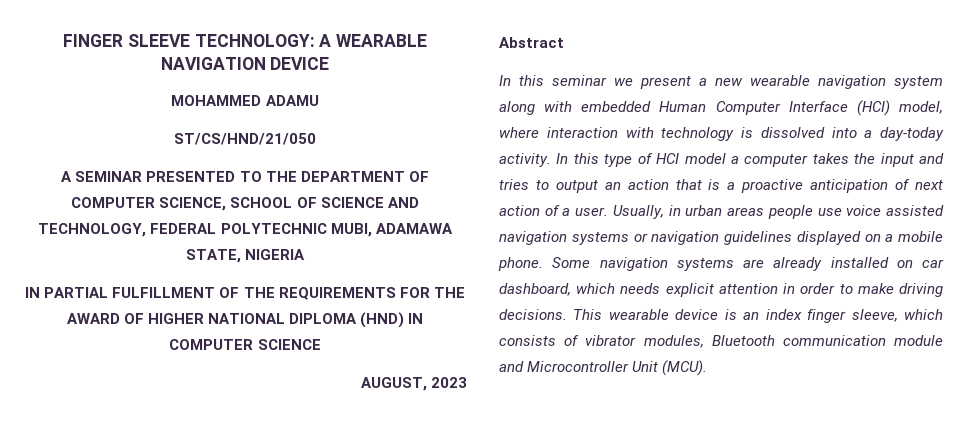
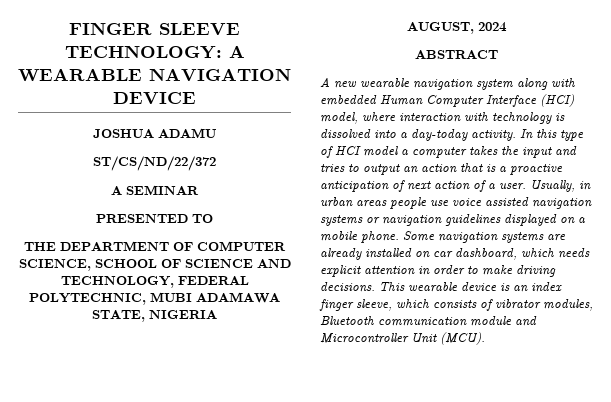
[171,95,262,106] MOHAMMED -> [93,129,154,138] JOSHUA
[174,133,316,145] ST/CS/HND/21/050 -> [93,156,216,171] ST/CS/ND/22/372
(143, 176) none -> (199, 190) //
(262, 176) none -> (213, 218) //
[220,223,372,237] POLYTECHNIC MUBI, -> [29,292,192,305] POLYTECHNIC, MUBI
[25,287,465,300] [66,312,424,328] [169,339,321,350] [360,377,467,391] [499,37,564,48] [499,75,707,89] IN PARTIAL FULFILLMENT OF THE REQUIREMENTS FOR THE AWARD OF HIGHER NATIONAL DIPLOMA (HND) IN COMPUTER SCIENCE // AUGUST, 2023 // Abstract // In this seminar we present a -> [407,22,507,34] [415,50,498,59] [320,77,330,87] AUGUST, 2024 // ABSTRACT // A

